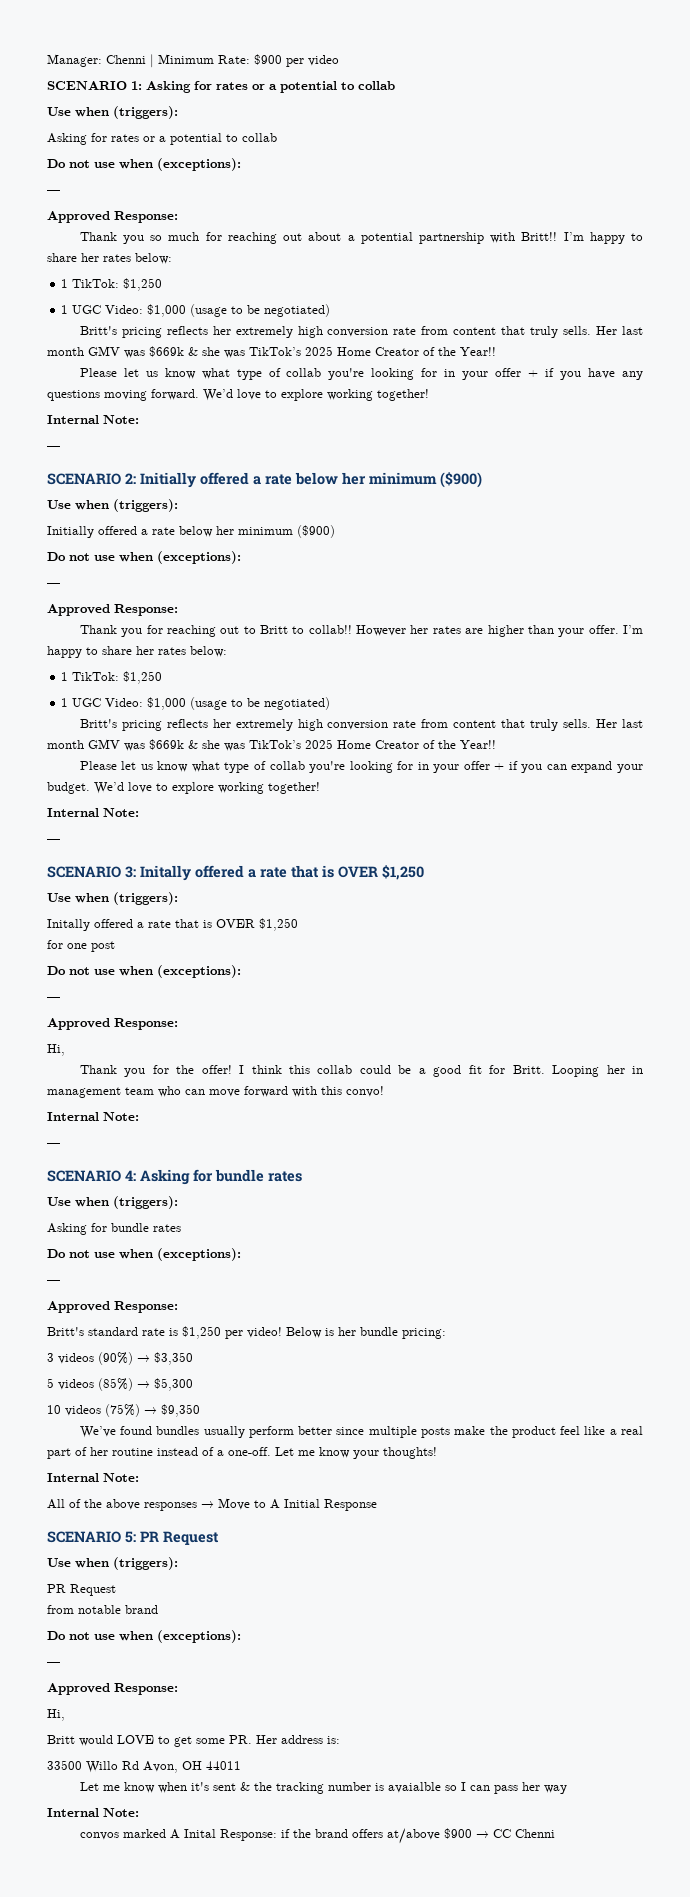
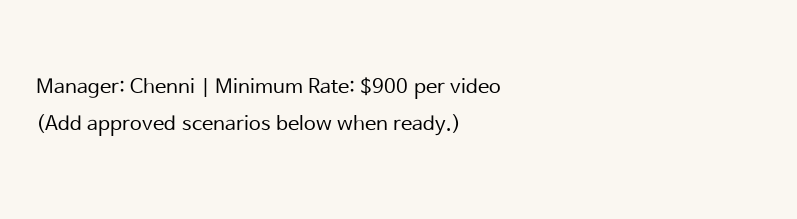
[47,81,395,93] [47,106,178,119] [47,133,277,145] [47,158,241,171] [47,190,60,194] [47,211,178,223] [79,232,643,244] [47,253,172,264] [61,278,163,291] [61,304,331,317] [79,326,643,338] [47,346,496,358] [79,368,643,380] [47,389,429,401] [47,415,139,424] [47,446,60,450] [47,472,482,488] [47,499,178,512] [47,525,335,538] [47,551,241,564] [47,583,60,587] [47,604,178,616] [79,625,643,637] [47,646,227,658] [61,671,163,684] [61,697,331,710] [79,719,643,731] [47,739,496,751] [79,761,644,773] [47,782,320,794] [47,808,139,817] [47,839,60,843] [47,865,424,881] [47,892,178,905] [47,918,298,931] [47,940,115,952] [47,965,241,978] [47,997,60,1001] [47,1018,178,1030] [47,1044,65,1056] [79,1065,643,1077] [47,1086,384,1098] [47,1112,139,1121] [47,1143,60,1147] [47,1169,302,1185] [47,1196,178,1209] [47,1223,181,1235] [47,1248,241,1261] [47,1280,60,1284] [47,1301,178,1313] [47,1326,446,1339] [47,1352,193,1365] [47,1378,193,1391] [47,1404,200,1417] [79,1426,643,1438] [47,1447,437,1459] [47,1473,139,1482] [47,1498,377,1511] [47,1531,219,1545] [47,1557,178,1570] [47,1584,116,1596] [47,1605,158,1614] [47,1630,241,1643] [47,1662,60,1666] [47,1683,178,1695] [47,1709,65,1721] [47,1735,340,1747] [47,1760,241,1773] [79,1782,567,1794] [47,1808,139,1817] [79,1828,555,1844] SCENARIO 1: Asking for rates or a potential to collab // Use when (triggers): // Asking for rates or a potential to collab // Do not use when (exceptions): // — // Approved Response: // Thank you so much for reaching out about a potential partnership with Britt!! I’m happy to share her rates below: // 1 TikTok: $1,250 // 1 UGC Video: $1,000 (usage to be negotiated) // Britt's pricing reflects her extremely high conversion rate from content that truly sells. Her last month GMV was $669k & she was TikTok’s 2025 Home Creator of the Year!! // Please let us know what type of collab you're looking for in your offer + if you have any questions moving forward. We’d love to explore working together! // Internal Note: // — // SCENARIO 2: Initially offered a rate below her minimum ($900) // Use when (triggers): // Initially offered a rate below her minimum ($900) // Do not use when (exceptions): // — // Approved Response: // Thank you for reaching out to Britt to collab!! However her rates are higher than your offer. I’m happy to share her rates below: // 1 TikTok: $1,250 // 1 UGC Video: $1,000 (usage to be negotiated) // Britt's pricing reflects her extremely high conversion rate from content that truly sells. Her last month GMV was $669k & she was TikTok’s 2025 Home Creator of the Year!! // Please let us know what type of collab you're looking for in your offer + if you can expand your budget. We’d love to explore working together! // Internal Note: // — // SCENARIO 3: Initally offered a rate that is OVER $1,250 // Use when (triggers): // Initally offered a rate that is OVER $1,250 // for one post // Do not use when (exceptions): // — // Approved Response: // Hi, // Thank you for the offer! I think this collab could be a good fit for Britt. Looping her in management team who can move forward with this convo! // Internal Note: // — // SCENARIO 4: Asking for bundle rates // Use when (triggers): // Asking for bundle rates // Do not use when (exceptions): // — // Approved Response: // Britt's standard rate is $1,250 per video! Below is her bundle pricing: // 3 videos (90%) → $3,350 // 5 videos (85%) → $5,300 // 10 videos (75%) → $9,350 // We’ve found bundles usually perform better since multiple posts make the product feel like a real part of her routine instead of a one-off. Let me know your thoughts! // Internal Note: // All of the above responses → Move to A Initial Response // SCENARIO 5: PR Request // Use when (triggers): // PR Request // from notable brand // Do not use when (exceptions): // — // Approved Response: // Hi, // Britt would LOVE to get some PR. Her address is: // 33500 Willo Rd Avon, OH 44011 // Let me know when it's sent & the tracking number is avaialble so I can pass her way // Internal Note: // convos marked A Inital Response: if the brand offers at/above $900 → CC Chenni -> [36,114,462,136] (Add approved scenarios below when ready.)

